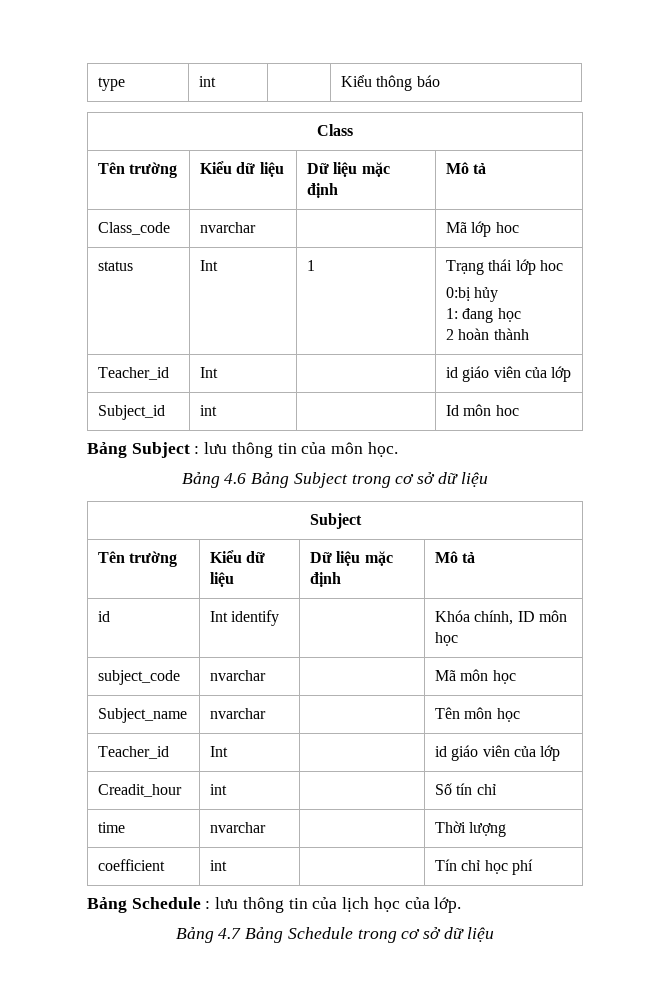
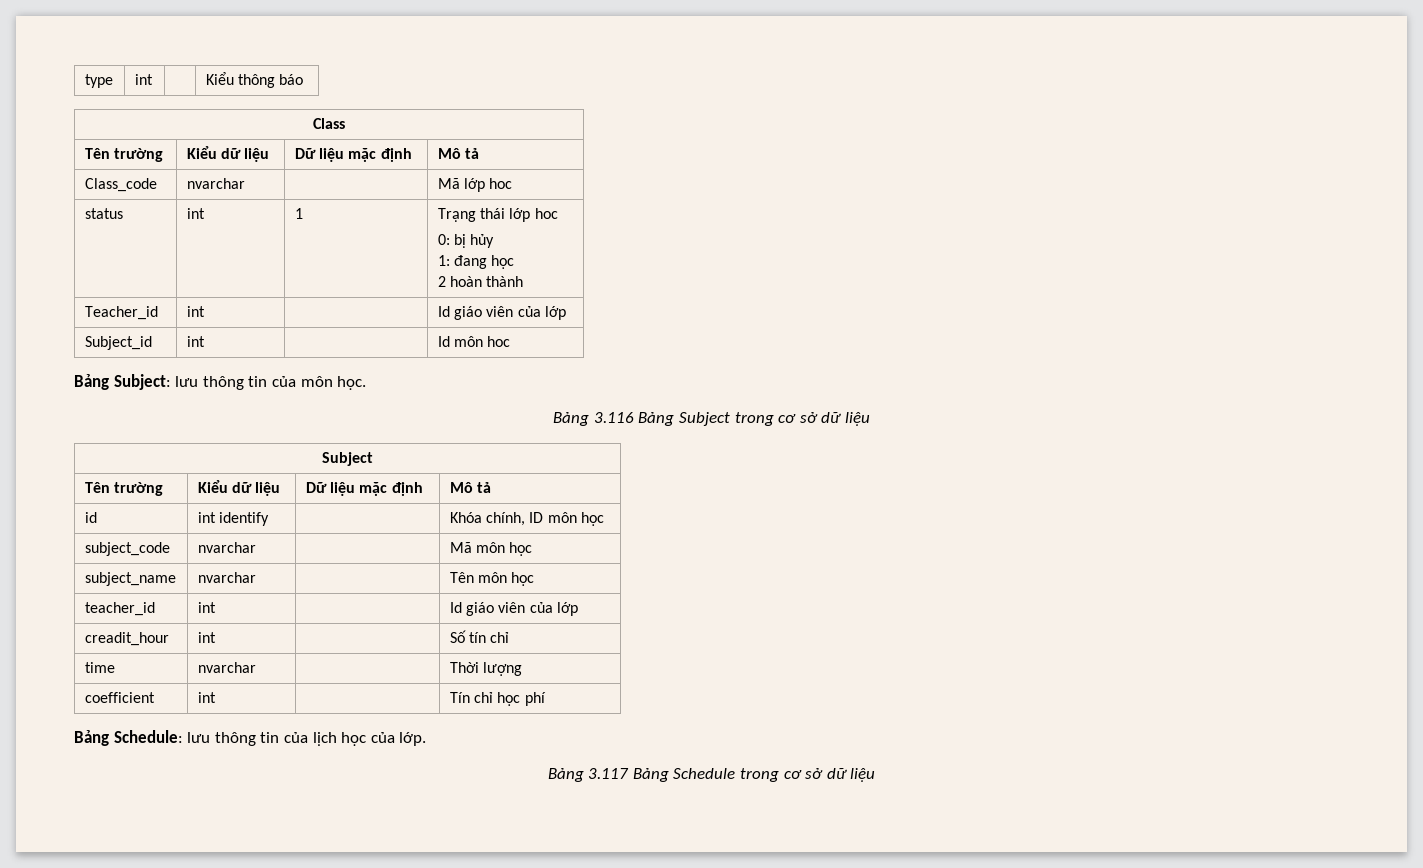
[200,260,219,271] Int -> [186,208,205,219] int
[446,287,472,301] 0:bị -> [437,234,467,248] 0: bị
[200,367,219,378] [446,367,459,378] Int | | id -> [186,306,205,317] [437,306,450,317] int | | Id
[131,442,200,458] Subject : -> [113,374,171,390] Subject:
[224,473,247,484] 4.6 -> [593,412,634,423] 3.116
[210,611,229,622] Int -> [197,512,216,523] int
[98,708,188,723] Subject_name -> [84,572,176,586] subject_name
[98,746,170,759] [210,746,229,757] [435,745,561,761] [98,784,183,797] Teacher_id | Int | | id giáo viên của lớp // Creadit_hour -> [84,602,155,616] [197,602,216,613] [449,602,578,616] [84,632,169,646] teacher_id | int | | Id giáo viên của lớp // creadit_hour
[131,897,211,909] Schedule : -> [113,730,183,743] Schedule:
[218,928,242,939] 4.7 -> [588,768,630,779] 3.117

